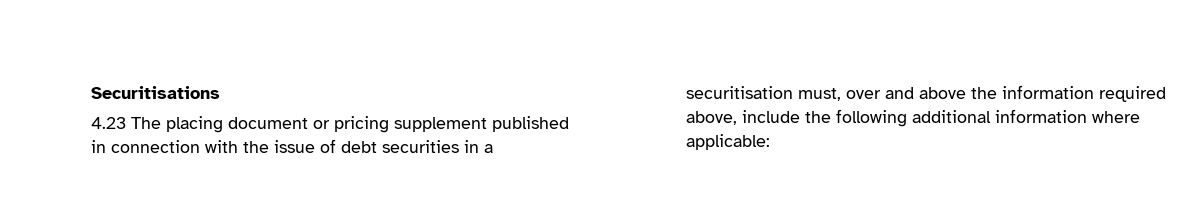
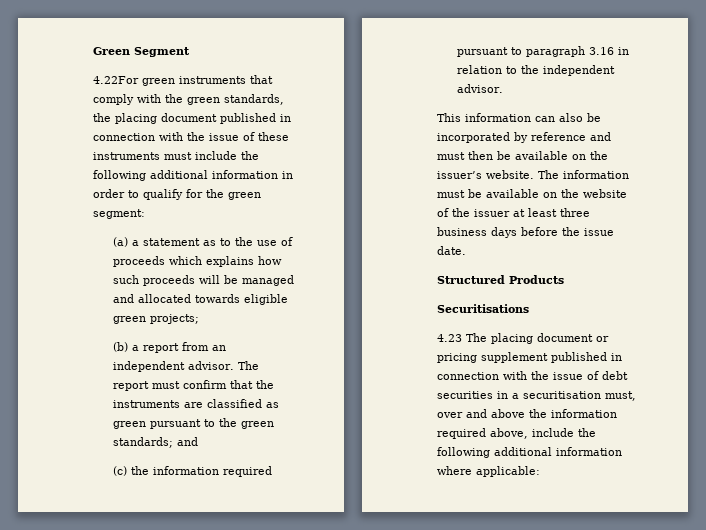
(91, 92) none -> [93,47,191,57] [93,75,274,86] [93,94,285,105] [93,113,292,124] [93,132,290,141] [93,151,260,160] [93,170,294,181] [93,189,262,200] [93,209,146,219] [112,237,293,247] [112,256,282,267] [112,275,294,286] [112,294,288,305] [112,314,199,324] [112,342,226,353] [112,361,259,372] [112,380,274,391] [112,399,279,408] [112,418,274,429] [112,437,198,448] [112,466,272,477] [456,46,629,57] [456,65,615,76] [456,84,503,93] [437,113,602,122] [437,132,612,143] [437,151,609,160] [437,170,630,179] [437,189,628,198] [437,208,591,217] [437,227,615,238] [437,246,467,255] [437,275,565,284] Green Segment // 4.22For green instruments that comply with the green standards, the placing document published in connection with the issue of these instruments must include the following additional information in order to qualify for the green segment: // (a) a statement as to the use of proceeds which explains how such proceeds will be managed and allocated towards eligible green projects; // (b) a report from an independent advisor. The report must confirm that the instruments are classified as green pursuant to the green standards; and // (c) the information required pursuant to paragraph 3.16 in relation to the independent advisor. // This information can also be incorporated by reference and must then be available on the issuer’s website. The information must be available on the website of the issuer at least three business days before the issue date. // Structured Products //

